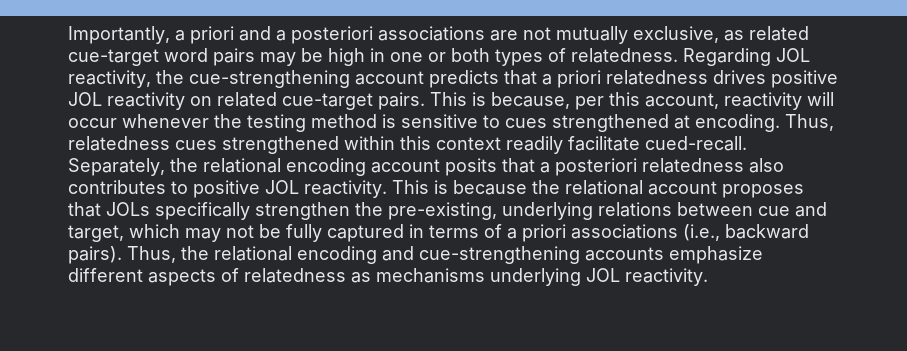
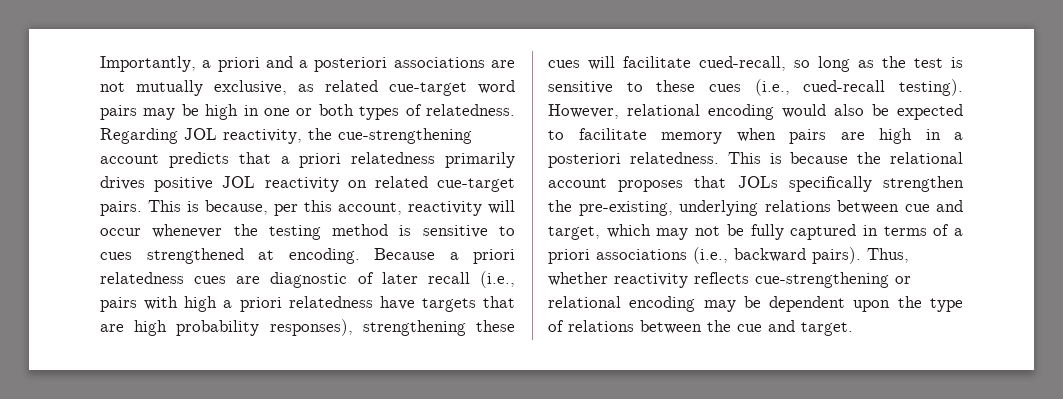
(708, 77) none -> [445,152,515,168] primarily
[785,114,834,131] [68,136,747,154] [68,158,784,176] [68,180,387,198] Thus, relatedness cues strengthened within this context readily facilitate cued-recall. Separately, the relational encoding account posits that a posteriori relatedness also contributes to positive JOL reactivity. -> [374,248,515,264] [100,271,515,288] [100,296,515,312] [100,319,515,336] [548,56,963,72] [548,79,963,96] [548,104,963,120] [548,128,963,144] [548,152,719,168] Because a priori relatedness cues are diagnostic of later recall (i.e., pairs with high a priori relatedness have targets that are high probability responses), strengthening these cues will facilitate cued-recall, so long as the test is sensitive to these cues (i.e., cued-recall testing). However, relational encoding would also be expected to facilitate memory when pairs are high in a posteriori relatedness.
[181,246,763,264] [68,268,708,286] the relational encoding and cue-strengthening accounts emphasize different aspects of relatedness as mechanisms underlying JOL reactivity. -> [548,272,911,288] [548,296,963,312] [548,320,853,336] whether reactivity reflects cue-strengthening or relational encoding may be dependent upon the type of relations between the cue and target.

